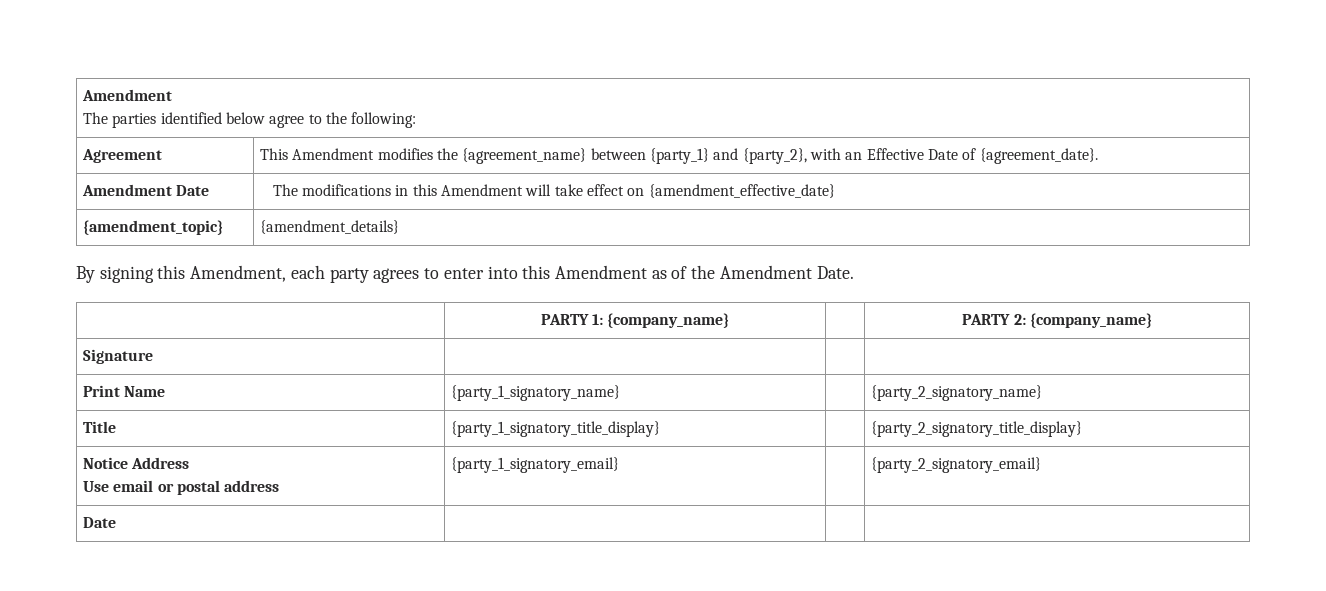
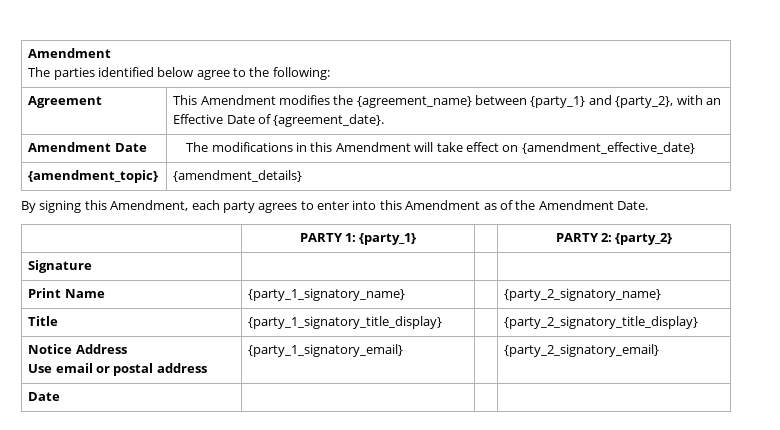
[607,313,730,328] {company_name} -> [359,233,417,245] {party_1}
[1029,313,1152,328] {company_name} -> [615,233,673,245] {party_2}

